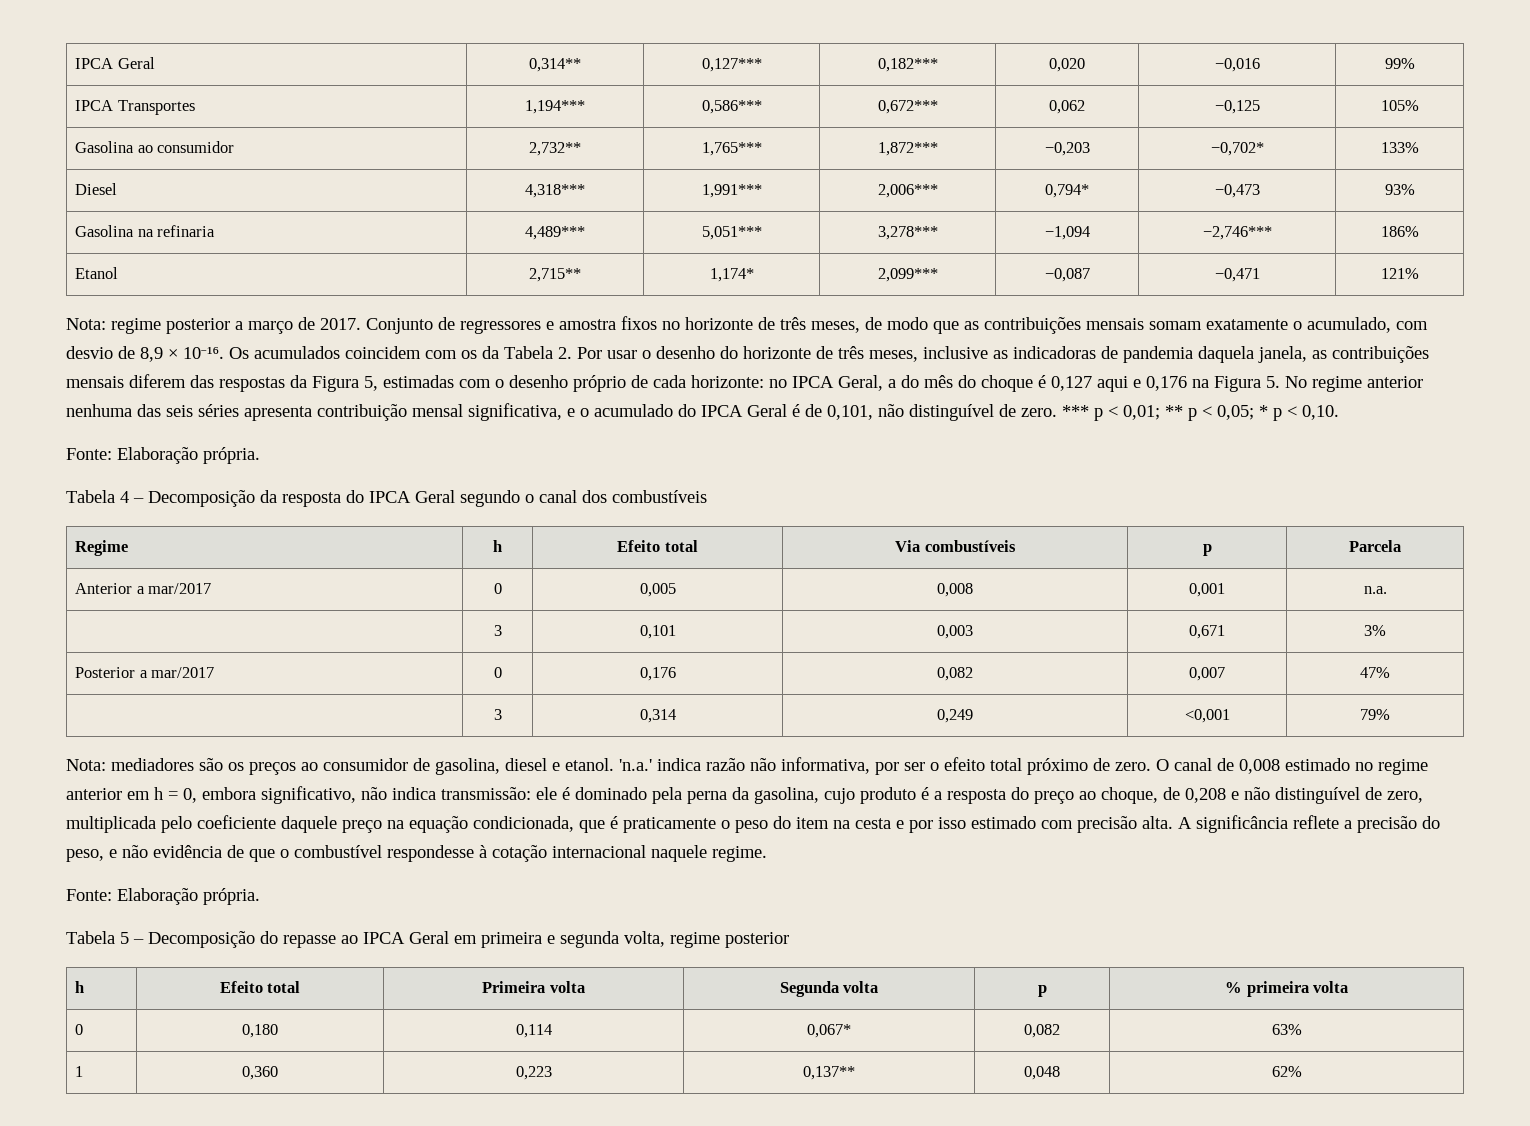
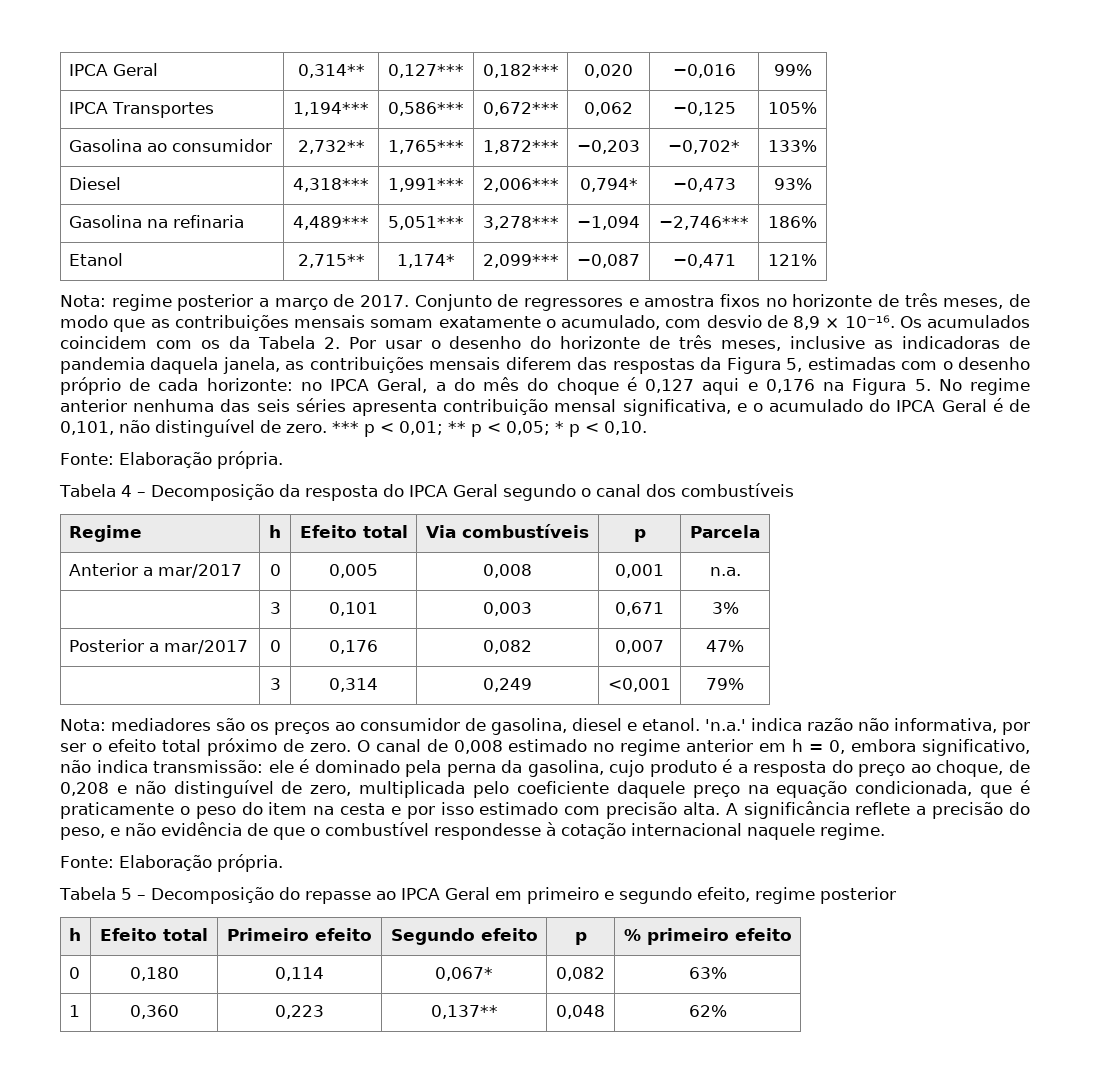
[481,931,665,948] primeira e segunda volta, -> [526,887,750,904] primeiro e segundo efeito,
[482,981,585,993] [779,981,879,997] Primeira volta | Segunda volta -> [227,928,372,941] [390,928,538,945] Primeiro efeito | Segundo efeito
[1246,981,1348,997] primeira volta -> [646,928,792,945] primeiro efeito

